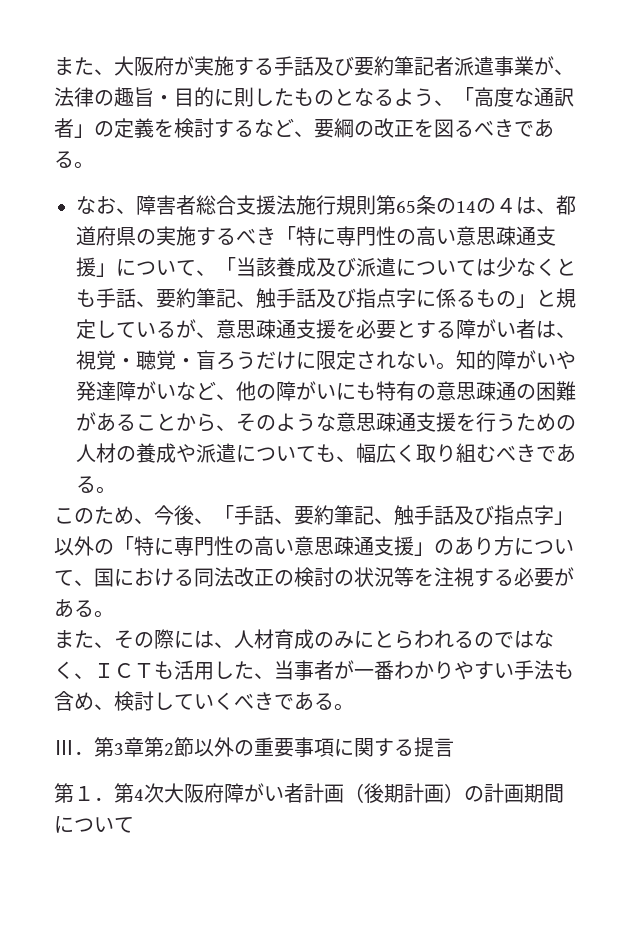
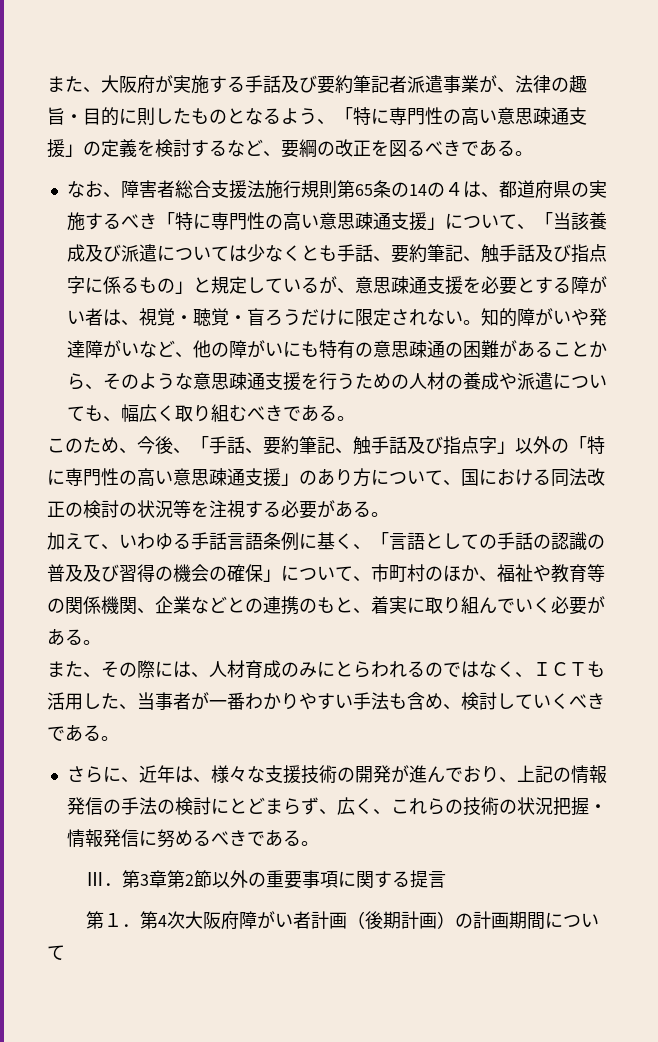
[474,87,574,107] [54,118,74,138] 高度な通訳者 -> [353,107,587,126] [47,139,65,158] 特に専門性の高い意思疎通支援
(114, 614) none -> [47,532,605,551] [47,564,605,583] [47,596,605,615] [47,628,101,646] // 加えて、いわゆる手話言語条例に基く、「言語としての手話の認識の普及及び習得の機会の確保」について、市町村のほか、福祉や教育等の関係機関、企業などとの連携のもと、着実に取り組んでいく必要がある。
(354, 707) none -> [66,765,607,784] [66,797,607,816] [66,829,319,848] // さらに、近年は、様々な支援技術の開発が進んでおり、上記の情報発信の手法の検討にとどまらず、広く、これらの技術の状況把握・情報発信に努めるべきである。

